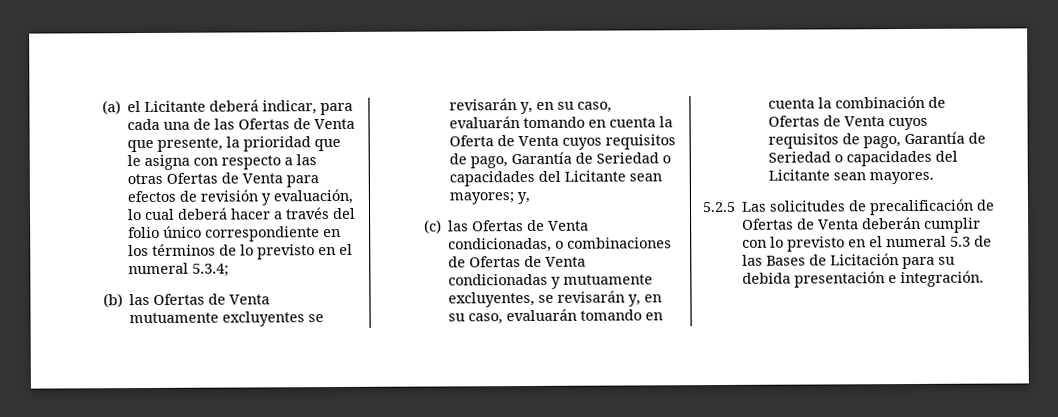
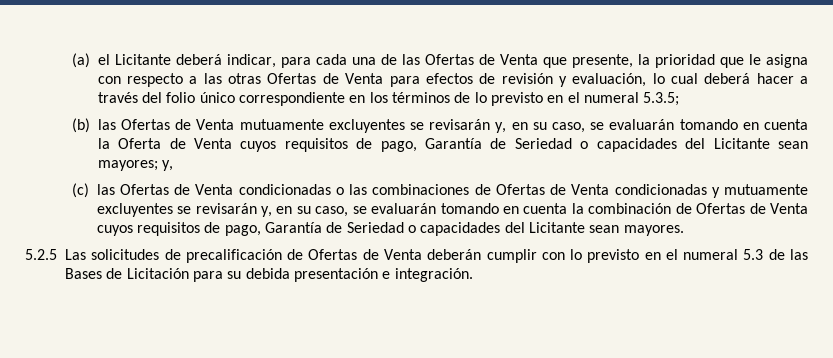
[191,263,229,277] 5.3.4; -> [643,92,680,106] 5.3.5;
(612, 107) none -> [590,122,605,130] se
[447,237,564,253] condicionadas, o -> [238,184,368,195] condicionadas o las
[447,290,662,308] [447,313,503,325] excluyentes, se revisarán y, en su caso, -> [96,203,367,217] excluyentes se revisarán y, en su caso, se

